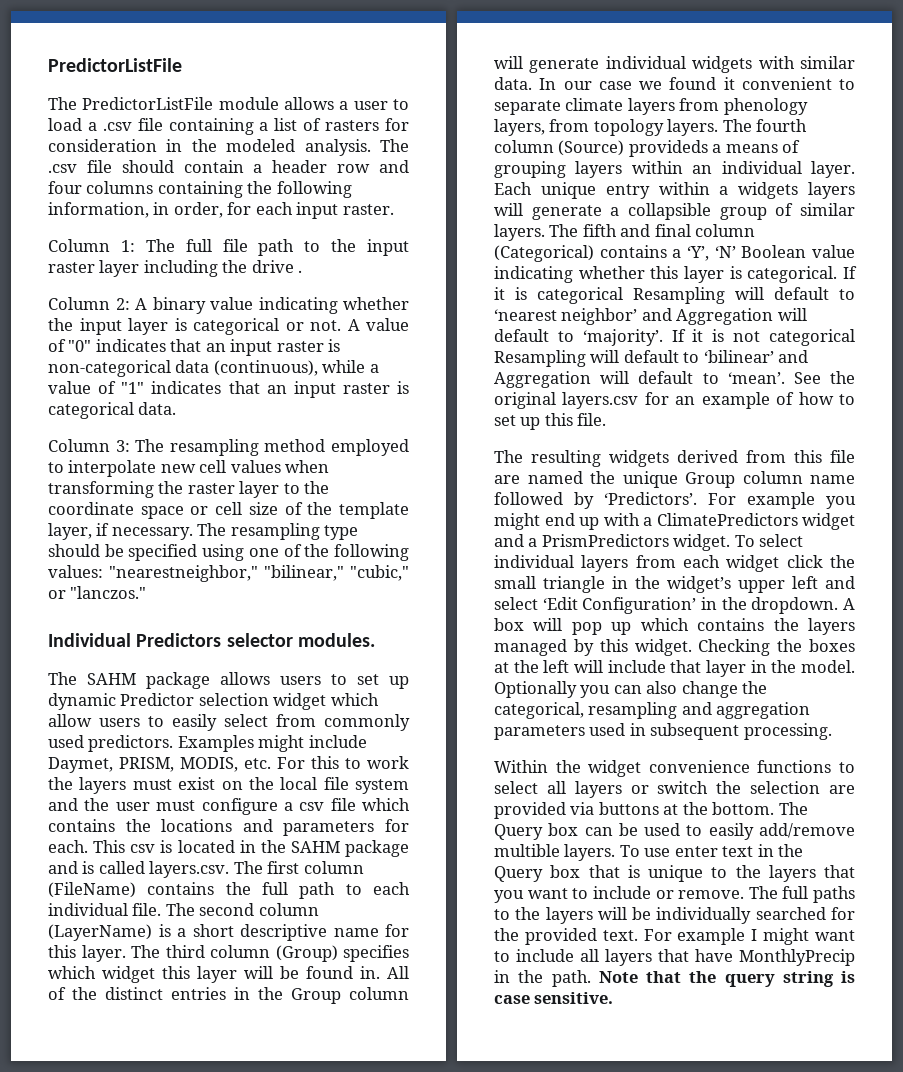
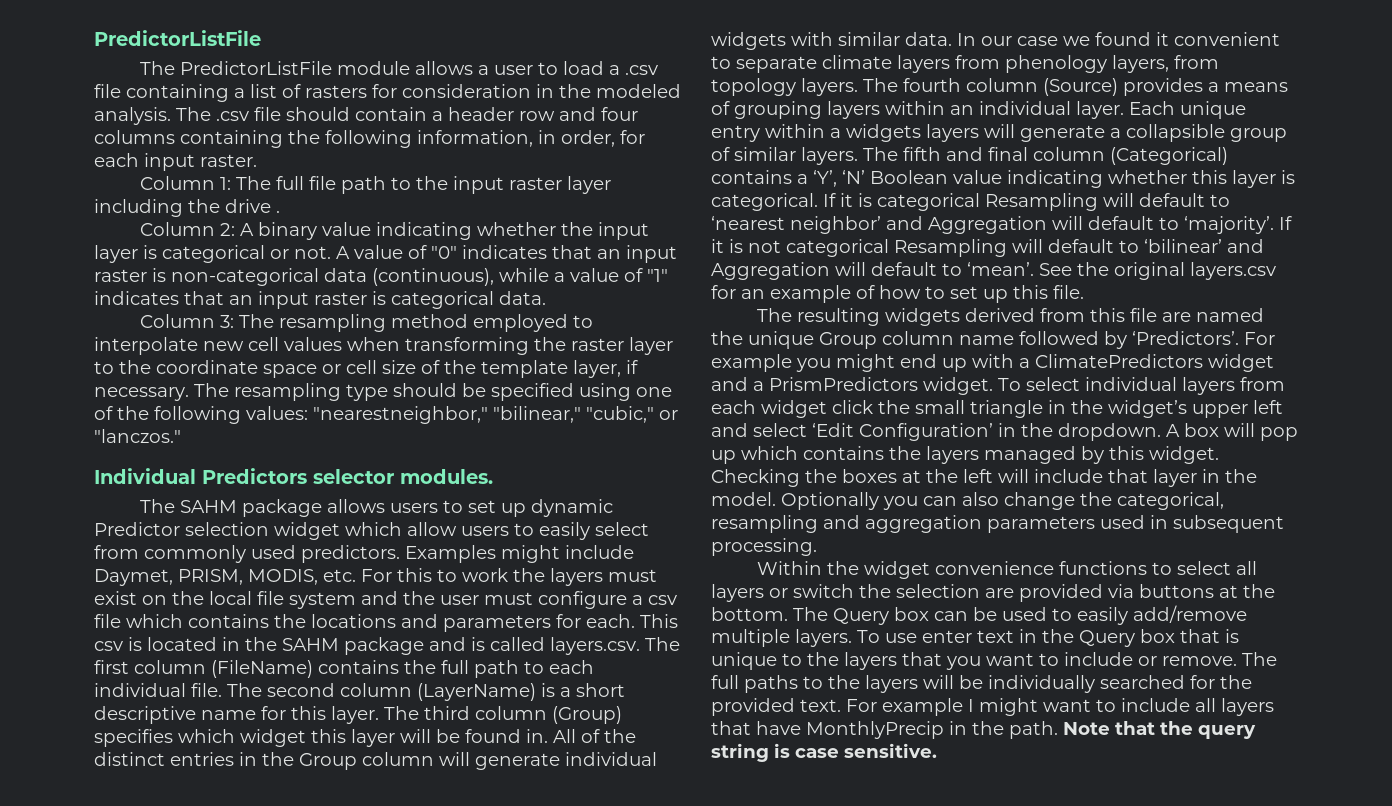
[628,140,708,157] provideds -> [1123,78,1203,96] provides
[494,844,560,857] multible -> [711,629,790,647] multiple

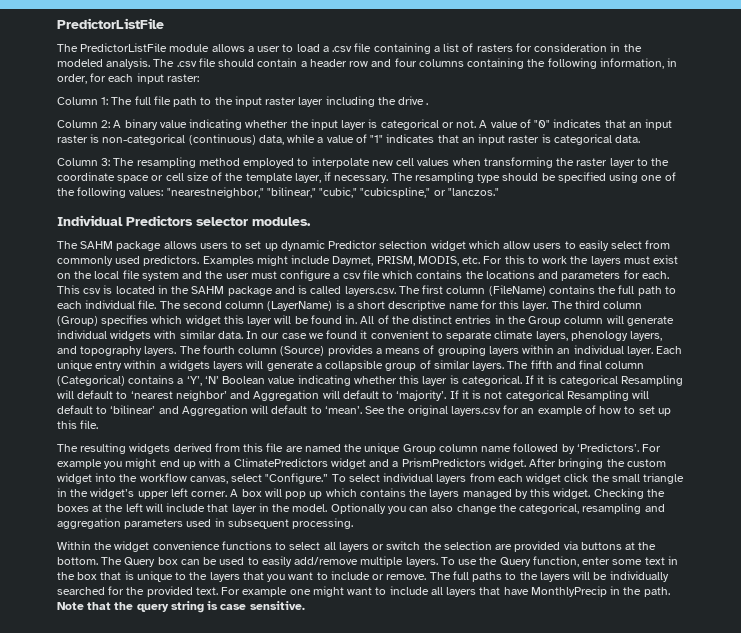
[200,154,257,167] raster. -> [166,74,199,82] raster:
[324,268,494,286] data (continuous), -> [188,134,284,145] (continuous) data,
(654, 414) none -> [360,187,431,198] "cubicspline,"
[897,55,1219,73] [711,78,796,96] layers from phenology layers, from topology -> [535,331,663,341] [57,346,143,356] layers, phenology layers, and topography
(993, 386) none -> [529,458,666,469] [57,473,329,484] After bringing the custom widget into the workflow canvas, select "Configure.”
[711,423,1161,441] and select ‘Edit Configuration’ in the dropdown. -> [191,491,228,497] corner.
[922,630,972,643] enter -> [479,556,643,567] the Query function, enter some
[1079,630,1135,647] Query -> (75, 576) none
[968,699,974,712] I -> [289,589,311,595] one

